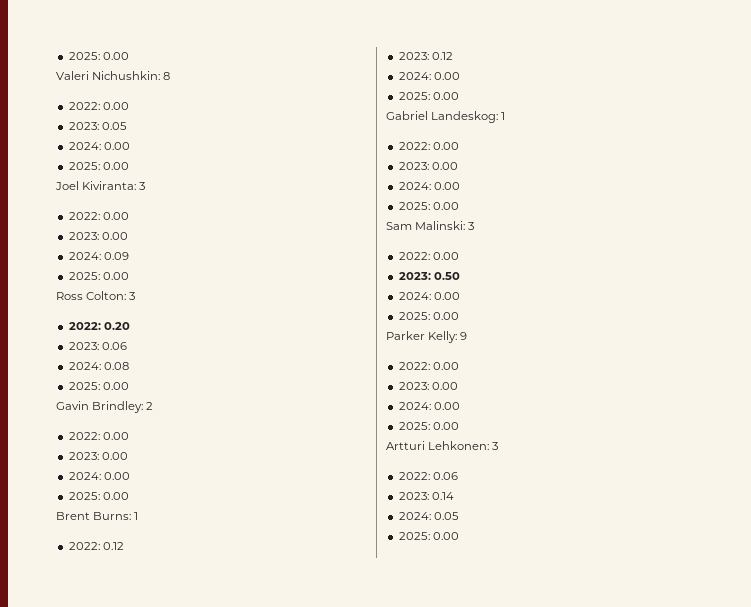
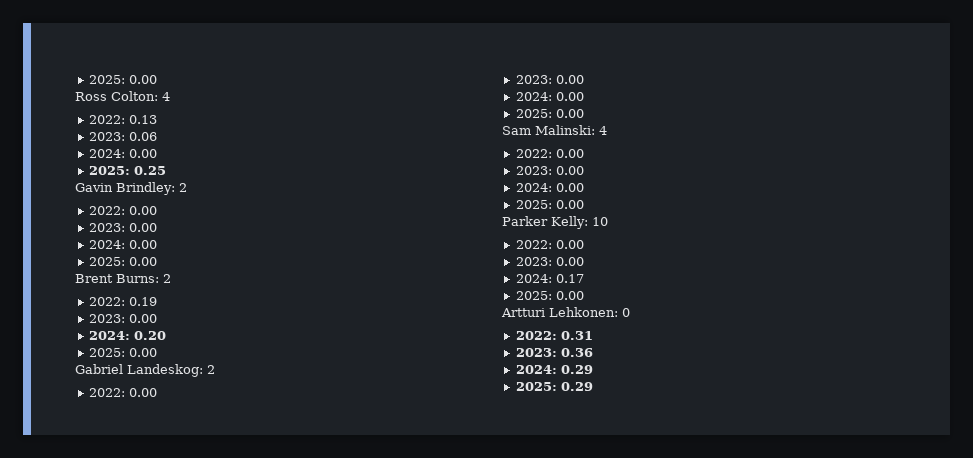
[68,52,129,60] [56,71,171,80] [68,102,129,110] [68,122,127,130] [68,142,130,150] [68,162,129,170] [55,181,146,190] [68,212,129,220] [68,232,128,240] [68,252,129,260] [68,272,129,280] [56,291,136,300] [68,322,130,330] [68,342,127,350] [68,362,129,370] [68,382,129,390] 2025: 0.00 // Valeri Nichushkin: 8 // 2022: 0.00 // 2023: 0.05 // 2024: 0.00 // 2025: 0.00 // Joel Kiviranta: 3 // 2022: 0.00 // 2023: 0.00 // 2024: 0.09 // 2025: 0.00 // Ross Colton: 3 // 2022: 0.20 // 2023: 0.06 // 2024: 0.08 // 2025: 0.00 -> [88,75,157,84] [75,91,170,101] [88,115,157,124] [88,132,157,141] [88,149,157,158] [88,166,166,175] 2025: 0.00 // Ross Colton: 4 // 2022: 0.13 // 2023: 0.06 // 2024: 0.00 // 2025: 0.25
[134,512,139,520] [68,542,124,550] [398,52,453,60] [398,72,460,80] 1 // 2022: 0.12 // 2023: 0.12 // 2024: 0.00 -> [163,274,171,283] [88,297,157,306] [88,314,157,323] [88,331,166,340] 2 // 2022: 0.19 // 2023: 0.00 // 2024: 0.20
[501,112,506,120] 1 -> [207,365,215,374] 2
[468,222,475,230] [398,252,459,260] [398,272,460,280] [398,292,460,300] [398,312,459,320] [386,331,468,343] [398,362,459,370] [398,382,458,390] [398,402,460,410] [398,422,459,430] [386,441,499,450] [398,472,458,480] [398,492,454,500] [398,512,459,520] [398,532,459,540] 3 // 2022: 0.00 // 2023: 0.50 // 2024: 0.00 // 2025: 0.00 // Parker Kelly: 9 // 2022: 0.00 // 2023: 0.00 // 2024: 0.00 // 2025: 0.00 // Artturi Lehkonen: 3 // 2022: 0.06 // 2023: 0.14 // 2024: 0.05 // 2025: 0.00 -> [599,126,607,135] [515,149,584,158] [515,166,584,175] [515,183,584,192] [515,200,584,209] [502,216,608,229] [515,240,584,249] [515,257,584,266] [515,274,584,283] [515,291,584,300] [501,307,630,317] [515,331,593,340] [515,348,593,357] [515,365,593,374] [515,382,593,391] 4 // 2022: 0.00 // 2023: 0.00 // 2024: 0.00 // 2025: 0.00 // Parker Kelly: 10 // 2022: 0.00 // 2023: 0.00 // 2024: 0.17 // 2025: 0.00 // Artturi Lehkonen: 0 // 2022: 0.31 // 2023: 0.36 // 2024: 0.29 // 2025: 0.29

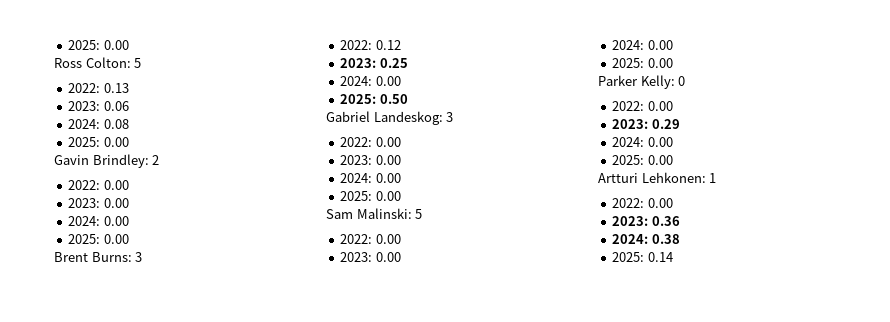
[162,92,170,101] 4 -> [134,58,142,68] 5
[128,149,157,158] [88,166,166,175] 0.00 // 2025: 0.25 -> [103,119,129,129] [68,137,129,147] 0.08 // 2025: 0.00
[163,274,171,283] [88,297,157,306] [88,314,157,323] [88,331,166,340] [88,348,157,357] 2 // 2022: 0.19 // 2023: 0.00 // 2024: 0.20 // 2025: 0.00 -> [135,252,143,262] [340,40,401,50] [340,58,408,68] [340,76,401,86] [340,94,408,104] 3 // 2022: 0.12 // 2023: 0.25 // 2024: 0.00 // 2025: 0.50
[207,365,215,374] 2 -> [446,112,454,122] 3
[599,126,607,135] 4 -> [415,209,423,219] 5
[592,217,608,226] [515,240,584,249] [515,257,584,266] [515,274,584,283] 10 // 2022: 0.00 // 2023: 0.00 // 2024: 0.17 -> [678,76,686,86] [612,101,673,111] [612,119,680,129] [612,137,673,147] 0 // 2022: 0.00 // 2023: 0.29 // 2024: 0.00
[622,308,630,317] [515,331,593,340] 0 // 2022: 0.31 -> [709,173,717,183] [612,198,673,208] 1 // 2022: 0.00
[560,365,593,374] [515,382,593,391] 0.29 // 2025: 0.29 -> [651,234,680,244] [612,252,673,262] 0.38 // 2025: 0.14

